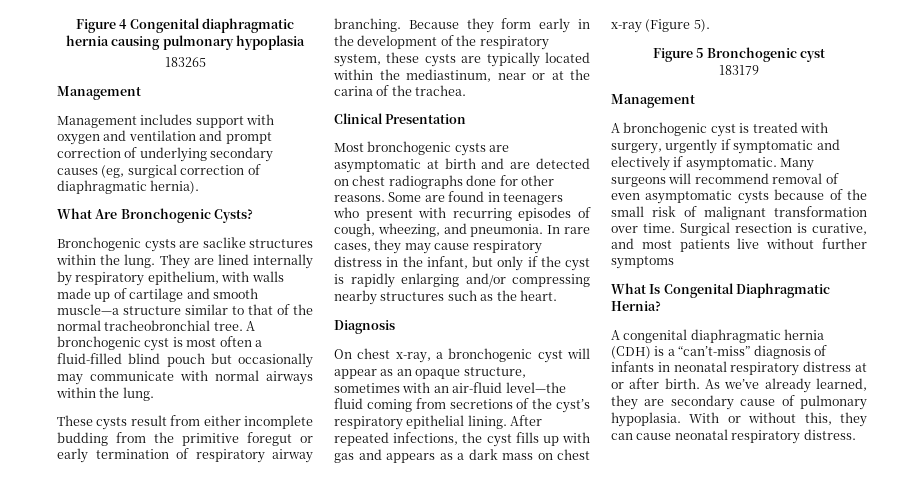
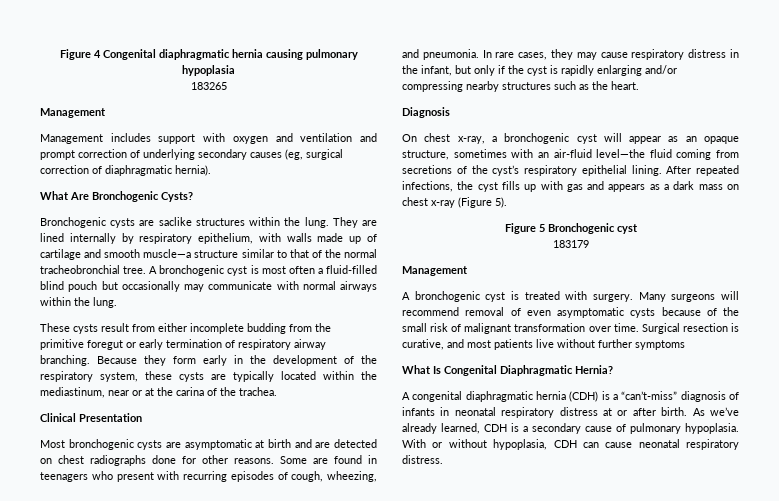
[611,139,840,154] [611,156,777,171] surgery, urgently if symptomatic and electively if asymptomatic. -> [593,294,633,302] surgery.
[611,395,665,410] they are -> [484,423,528,432] CDH is a
[804,412,867,427] this, they -> [493,439,577,450] hypoplasia, CDH

